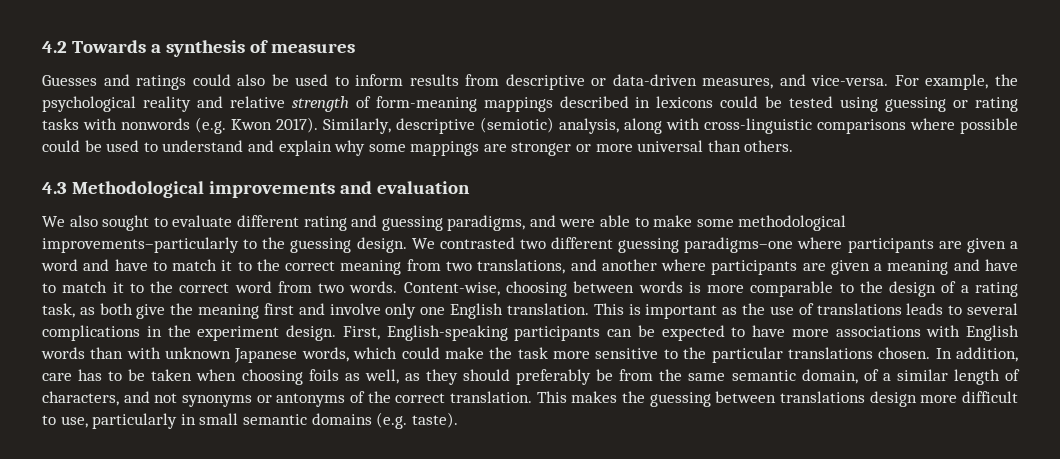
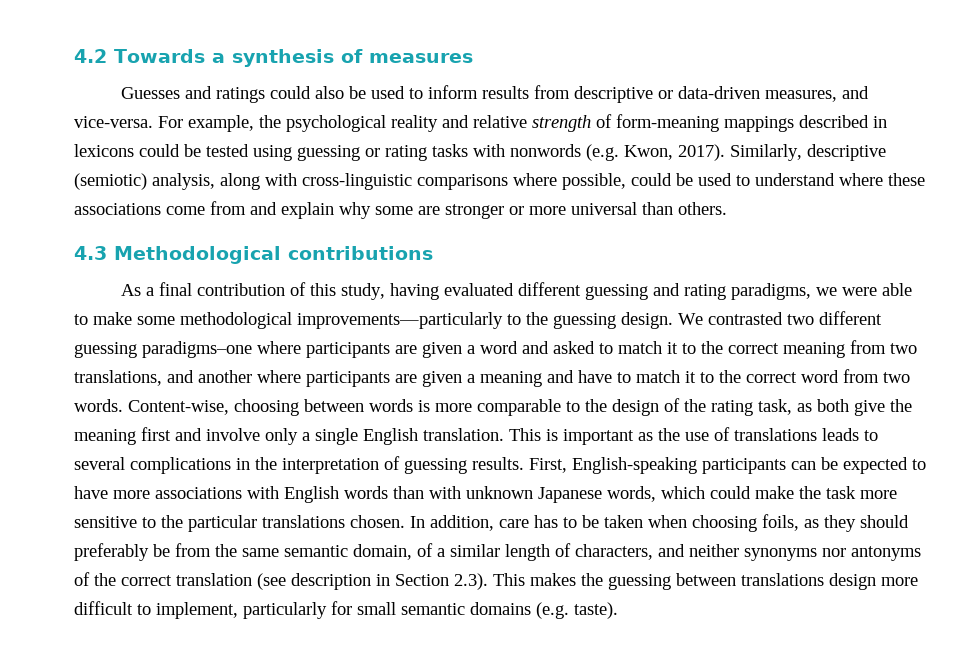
[231,119,272,130] Kwon -> [624,145,673,160] Kwon,
[960,118,1018,134] possible -> [562,173,626,190] possible,
(244, 146) none -> [839,173,925,186] [74,201,246,215] where these associations come from
[410,141,480,156] mappings -> (413, 210) none
[208,181,470,198] [42,215,556,231] improvements and evaluation // We also sought to evaluate different rating and guessing paradigms, and -> [288,246,433,260] [120,282,837,300] contributions // As a final contribution of this study, having evaluated different guessing and rating paradigms, we
[42,237,239,253] improvements–particularly -> [297,312,503,329] improvements—particularly
[114,259,148,271] have -> [553,341,595,354] asked
[960,285,969,293] a -> [684,399,706,412] the
[420,307,446,315] one -> [302,428,358,445] a single
[197,325,336,341] experiment design. -> [282,456,524,474] interpretation of guessing results.
[308,369,399,384] foils as well, -> [762,514,799,531] foils,
[154,393,272,407] not synonyms or -> [689,544,846,561] neither synonyms nor
[450,391,532,403] translation. -> [176,573,488,590] translation (see description in Section 2.3).
[60,413,196,429] use, particularly in -> [156,601,352,619] implement, particularly for

